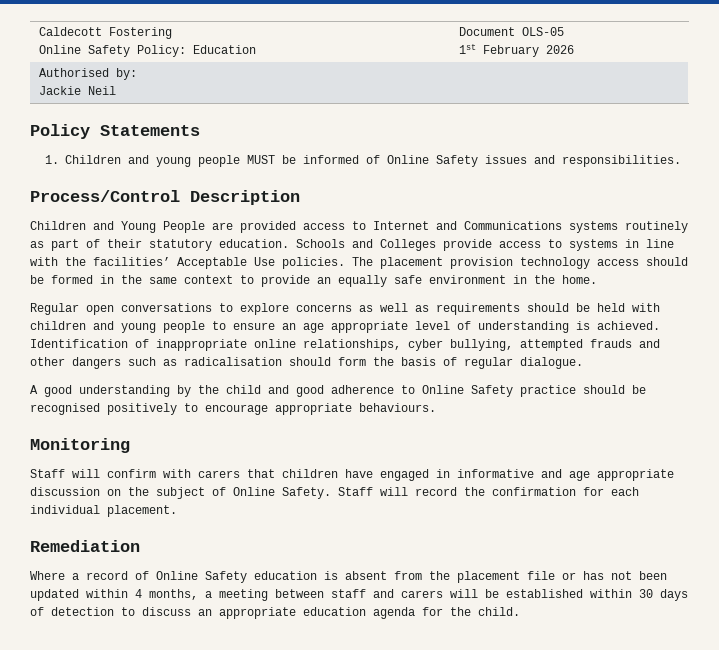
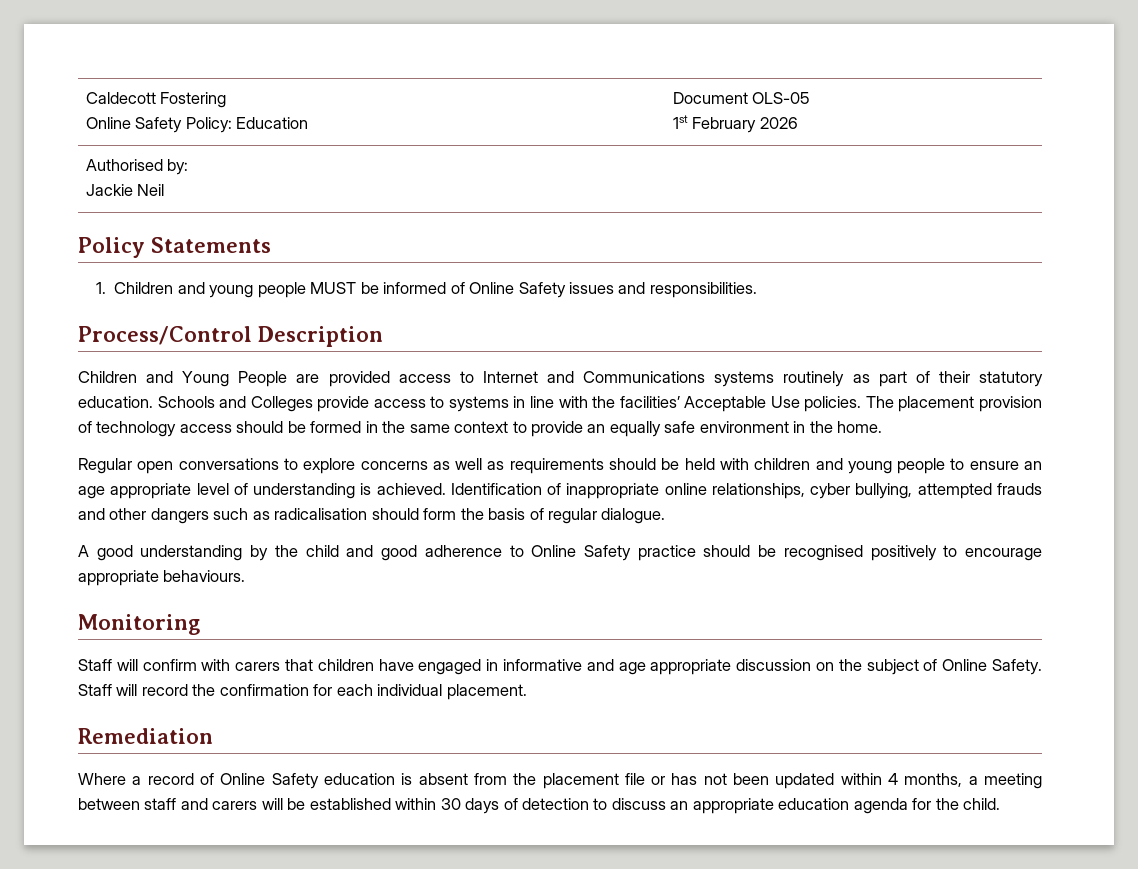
(513, 263) none -> [78,421,92,433] of

